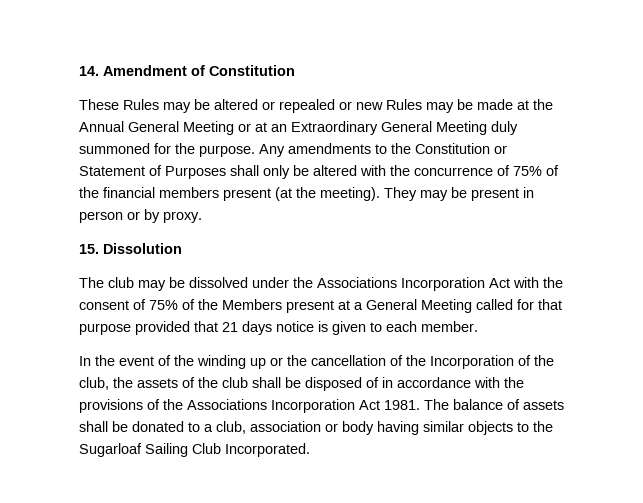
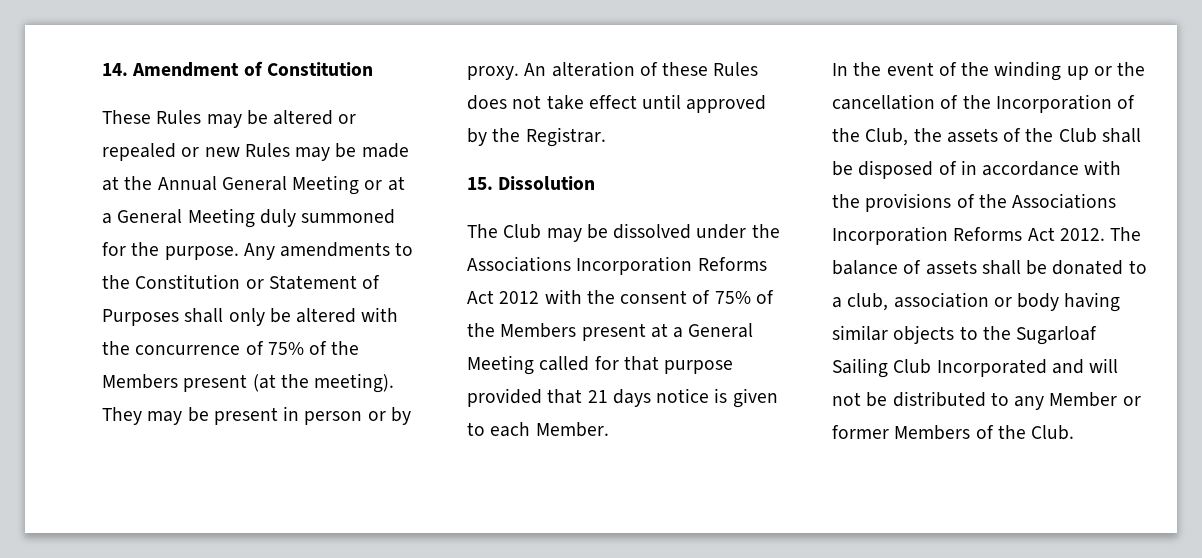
[271,121,378,135] an Extraordinary -> [102,213,112,224] a
[103,187,219,198] financial members -> [102,374,178,389] Members
(202, 217) none -> [524,61,759,77] [467,94,767,113] [467,127,606,147] An alteration of these Rules does not take effect until approved by the Registrar.
[108,277,134,288] club -> [503,224,542,239] Club
[489,278,510,288] Act -> [697,257,767,271] [467,290,540,304] Reforms Act 2012
[421,321,478,332] member. -> [535,422,609,437] Member.
[79,377,109,390] club, -> [865,128,909,146] Club,
[222,377,248,388] club -> [1058,128,1097,143] Club
[359,400,420,410] Act 1981. -> [953,227,1105,241] Reforms Act 2012.
[225,443,310,457] Incorporated. -> [936,358,1119,377] [832,391,1141,410] [832,425,1075,440] Incorporated and will not be distributed to any Member or former Members of the Club.

